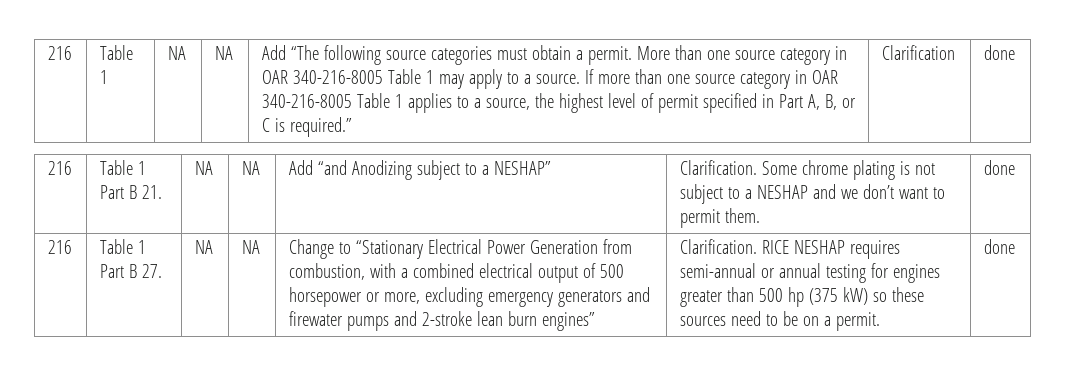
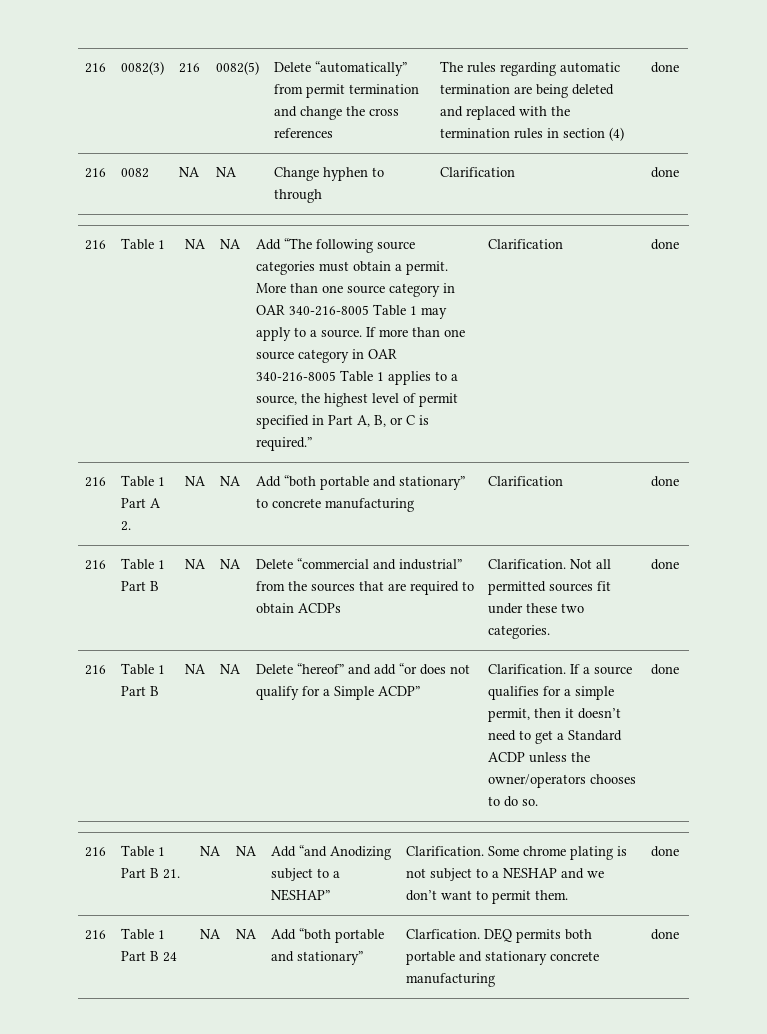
[47,46,72,60] 216 -> [85,63,107,73] [121,61,165,75] [179,63,201,73] [216,61,260,75] [274,61,408,76] [274,84,420,98] [274,106,400,120] [274,128,334,138] [440,61,621,76] [440,84,615,98] [440,106,571,120] [440,127,625,141] [651,62,680,73] [85,168,107,178] [121,168,150,178] [179,167,201,177] [216,167,238,177] [274,167,385,181] [274,189,323,203] [440,167,516,177] [651,167,680,178] [85,240,107,250] 216 | 0082(3) | 216 | 0082(5) | Delete “automatically” from permit termination and change the cross references | The rules regarding automatic termination are being deleted and replaced with the termination rules in section (4) | done // 216 | 0082 | NA | NA | Change hyphen to through | Clarification | done // 216
(1015, 52) none -> [85,477,107,487] [121,475,166,487] [121,498,162,508] [121,521,132,531] [185,476,207,486] [220,476,242,486] [256,475,466,490] [256,498,415,512] [488,476,564,486] [651,476,680,487] [85,560,107,570] [121,558,166,570] [121,581,160,591] [185,559,207,569] [220,559,242,569] [256,558,463,570] [256,581,475,595] [256,603,342,614] [488,559,612,569] [488,581,612,595] [488,603,585,614] [488,625,551,639] [651,559,680,570] [85,665,107,675] [121,663,166,675] [121,686,160,696] [185,664,207,674] [220,664,242,674] [256,663,471,675] [256,686,421,700] [488,664,633,675] [488,686,615,700] [488,708,622,722] [488,730,623,744] [488,752,591,763] [488,774,637,788] [488,796,539,807] [651,664,680,675] // 216 | Table 1 Part A 2. | NA | NA | Add “both portable and stationary” to concrete manufacturing | Clarification | done // 216 | Table 1 Part B | NA | NA | Delete “commercial and industrial” from the sources that are required to obtain ACDPs | Clarification. Not all permitted sources fit under these two categories. | done // 216 | Table 1 Part B | NA | NA | Delete “hereof” and add “or does not qualify for a Simple ACDP” | Clarification. If a source qualifies for a simple permit, then it doesn’t need to get a Standard ACDP unless the owner/operators chooses to do so. | done
[141,264,162,278] [194,240,213,254] [241,240,260,254] [288,239,632,259] [288,263,624,283] [288,287,650,307] [288,311,595,331] [679,239,900,259] [679,263,940,283] [679,287,924,307] [679,311,880,331] 27. | NA | NA | Change to “Stationary Electrical Power Generation from combustion, with a combined electrical output of 500 horsepower or more, excluding emergency generators and firewater pumps and 2-stroke lean burn engines” | Clarification. RICE NESHAP requires semi-annual or annual testing for engines greater than 500 hp (375 kW) so these sources need to be on a permit. -> [163,952,178,962] [200,929,222,939] [236,929,258,939] [271,928,385,943] [271,951,364,965] [406,928,593,943] [406,951,600,965] [406,973,496,987] 24 | NA | NA | Add “both portable and stationary” | Clarfication. DEQ permits both portable and stationary concrete manufacturing

